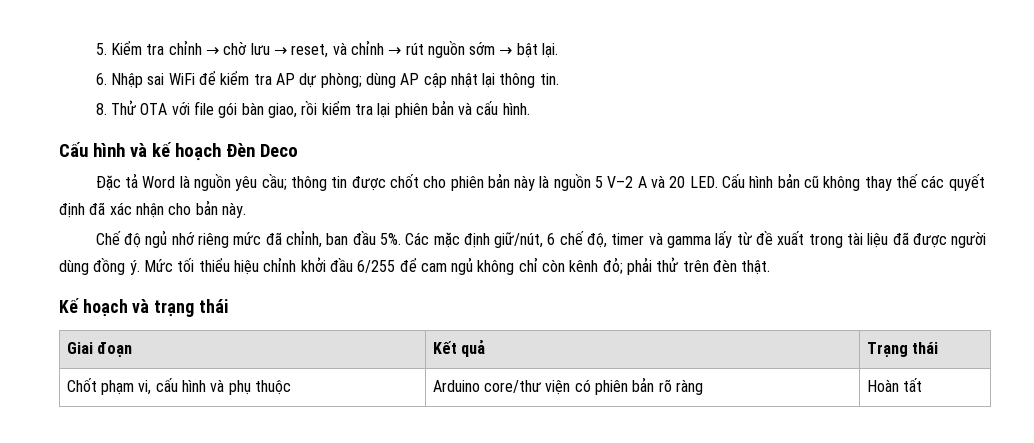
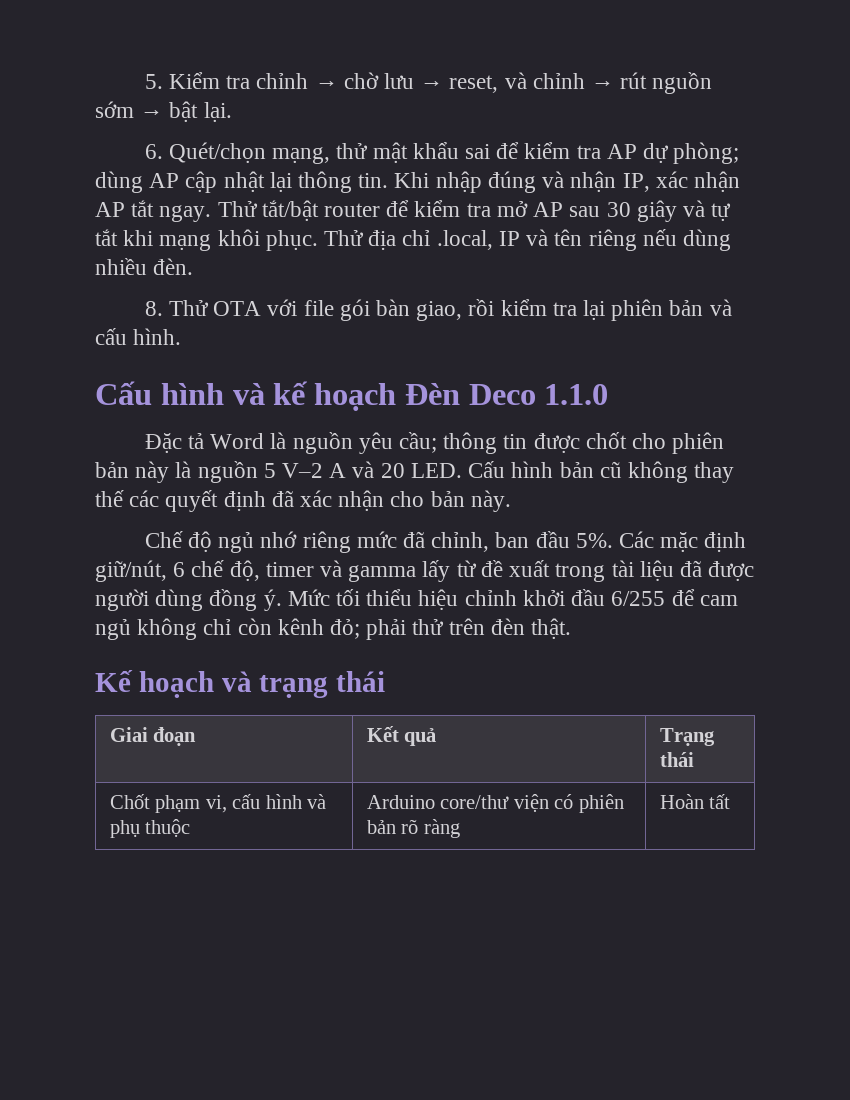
[110,73,195,88] Nhập sai WiFi -> [168,142,490,164] Quét/chọn mạng, thử mật khẩu sai
(559, 79) none -> [394,171,740,193] [95,200,732,222] [95,229,731,251] [95,258,194,275] Khi nhập đúng và nhận IP, xác nhận AP tắt ngay. Thử tắt/bật router để kiểm tra mở AP sau 30 giây và tự tắt khi mạng khôi phục. Thử địa chỉ .local, IP và tên riêng nếu dùng nhiều đèn.
(298, 150) none -> [544,384,609,405] 1.1.0

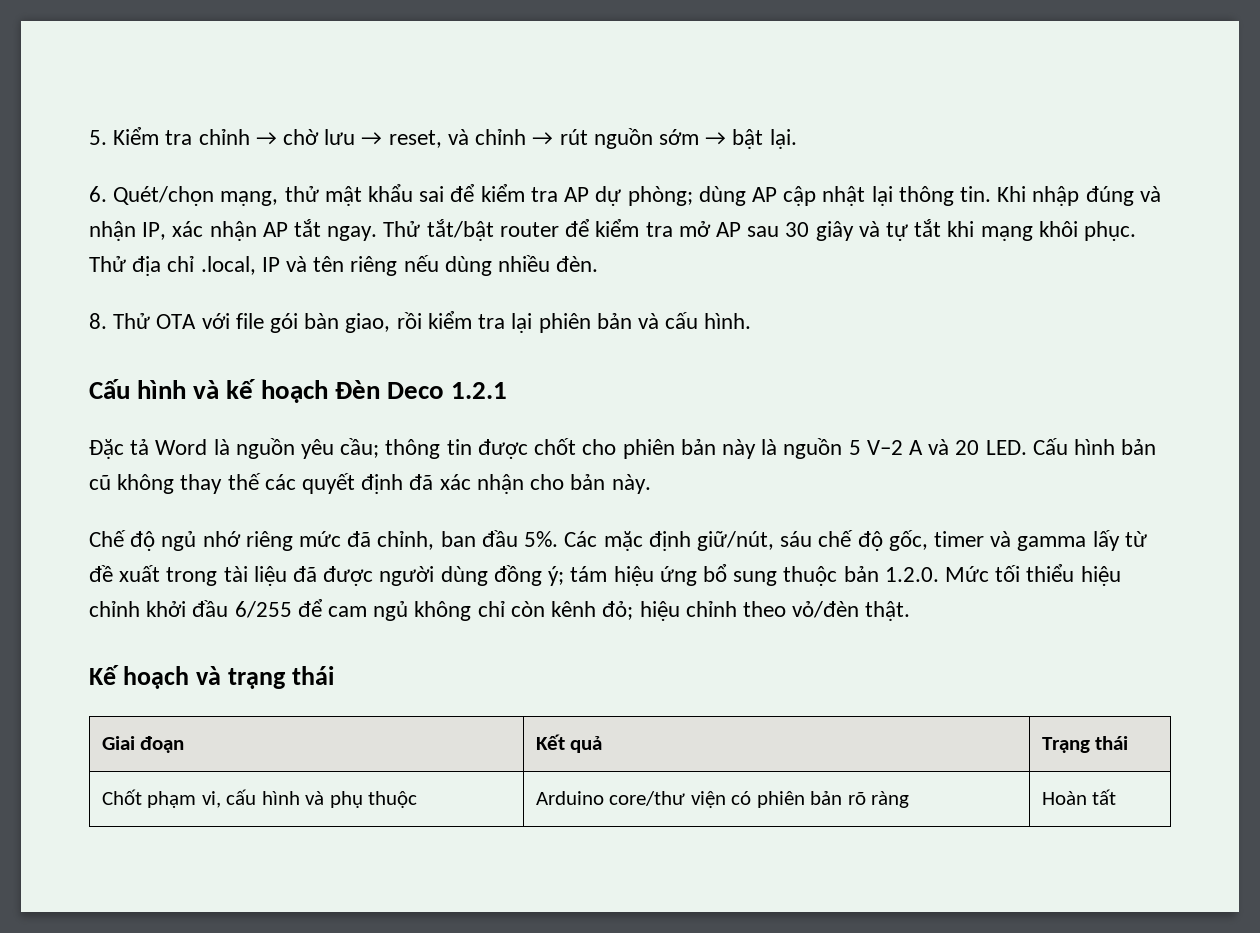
[544,384,609,405] 1.1.0 -> [451,382,508,399] 1.2.1
[173,560,260,581] 6 chế độ, -> [780,530,928,551] sáu chế độ gốc,
[263,589,282,611] ý. -> [548,564,939,586] ý; tám hiệu ứng bổ sung thuộc bản 1.2.0.
[366,618,525,640] phải thử trên đèn -> [639,601,860,621] hiệu chỉnh theo vỏ/đèn

